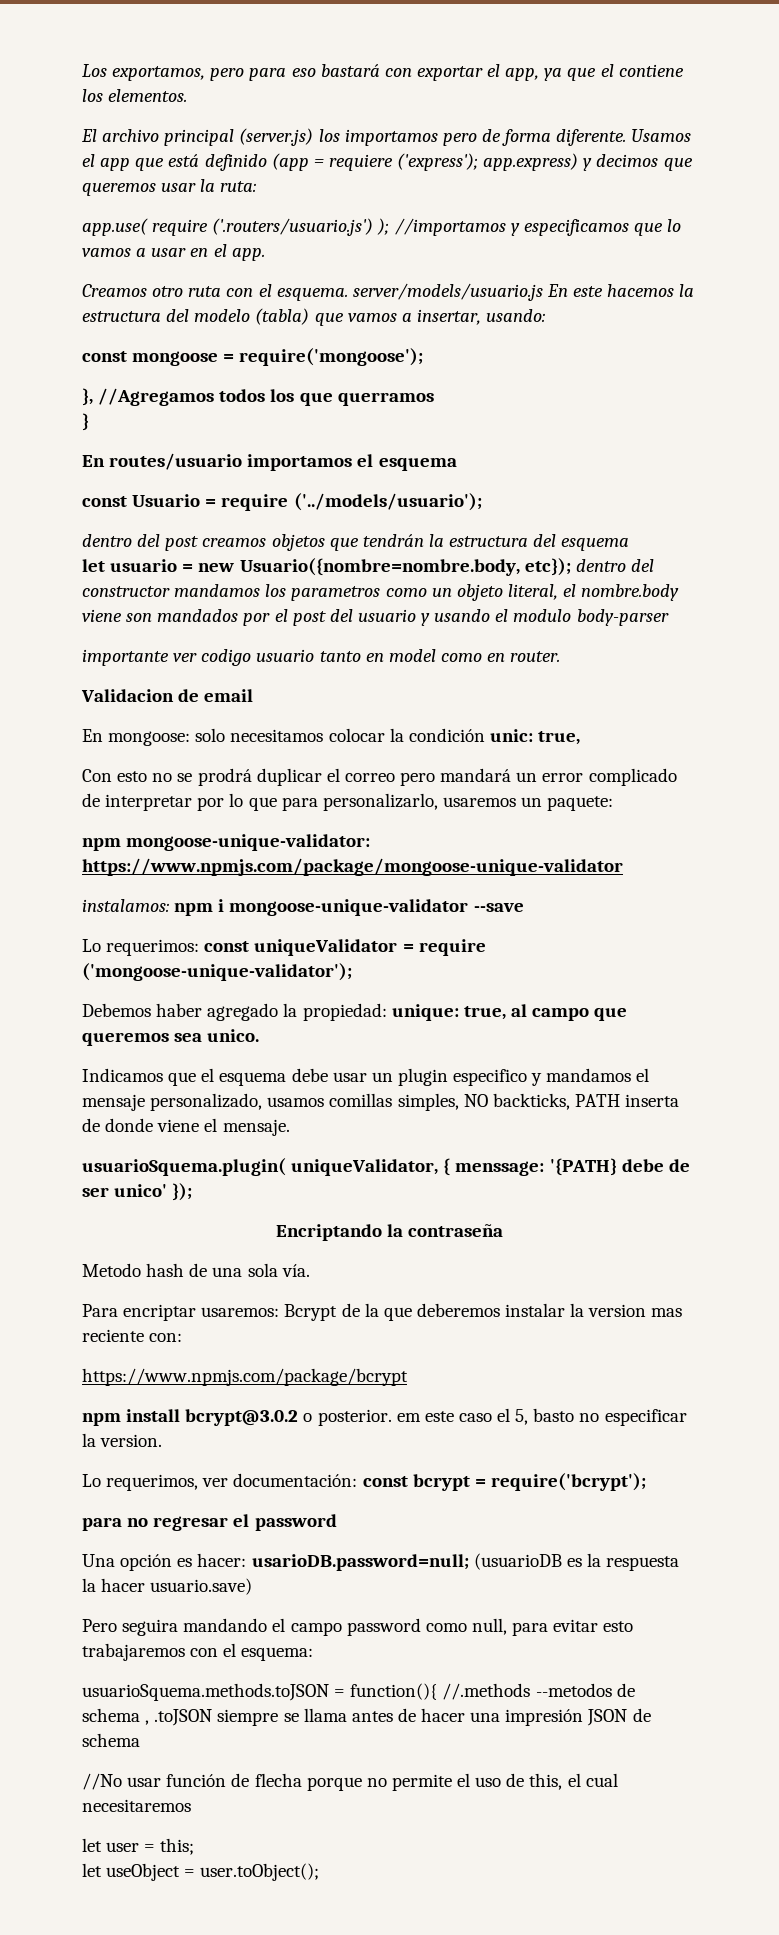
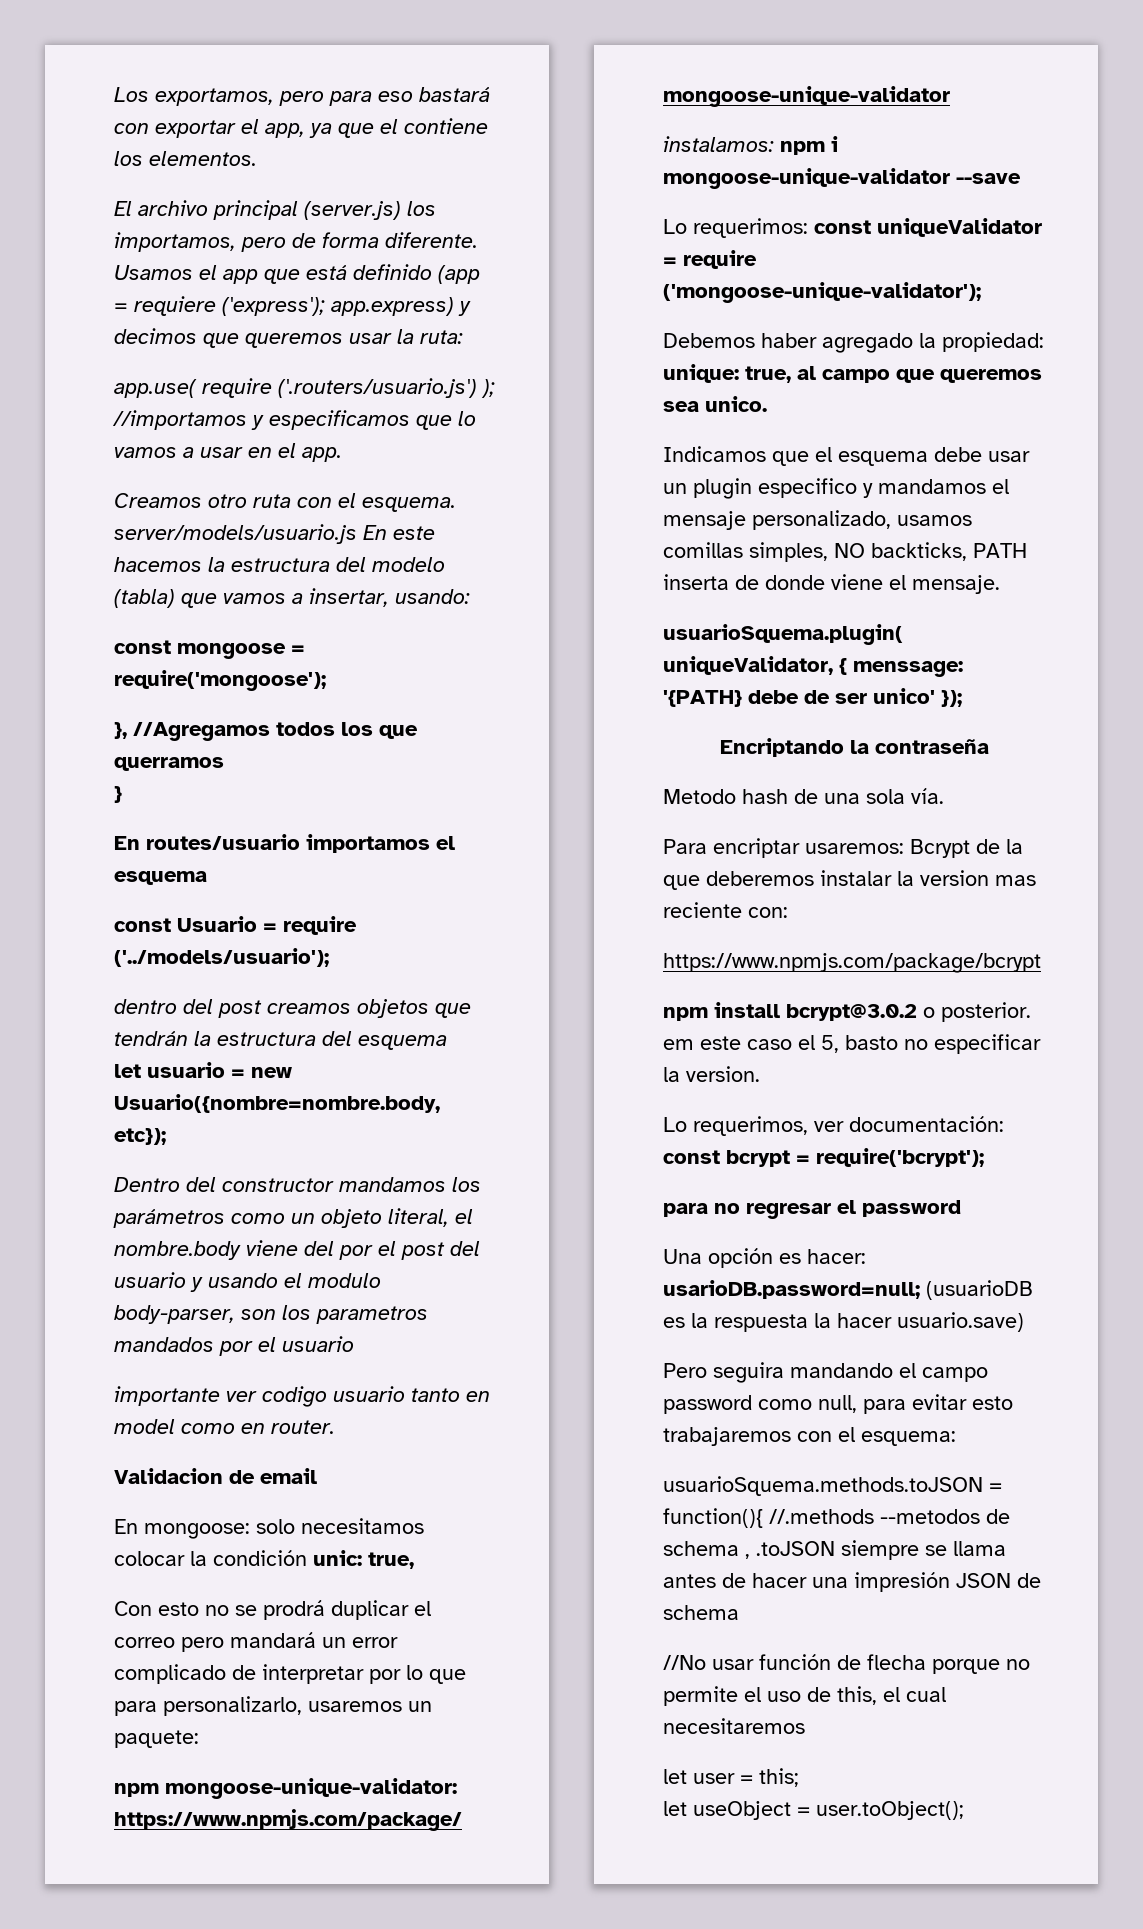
[344,129,438,146] importamos -> [114,232,236,252] importamos,
[575,559,626,572] dentro -> [114,1177,180,1192] // Dentro
[291,586,381,601] parametros -> [113,1209,225,1228] parámetros
[126,609,239,622] son mandados -> [304,1241,334,1256] del
[576,609,669,626] body-parser -> [114,1305,428,1324] [114,1336,354,1356] body-parser, son los parametros mandados por el usuario

